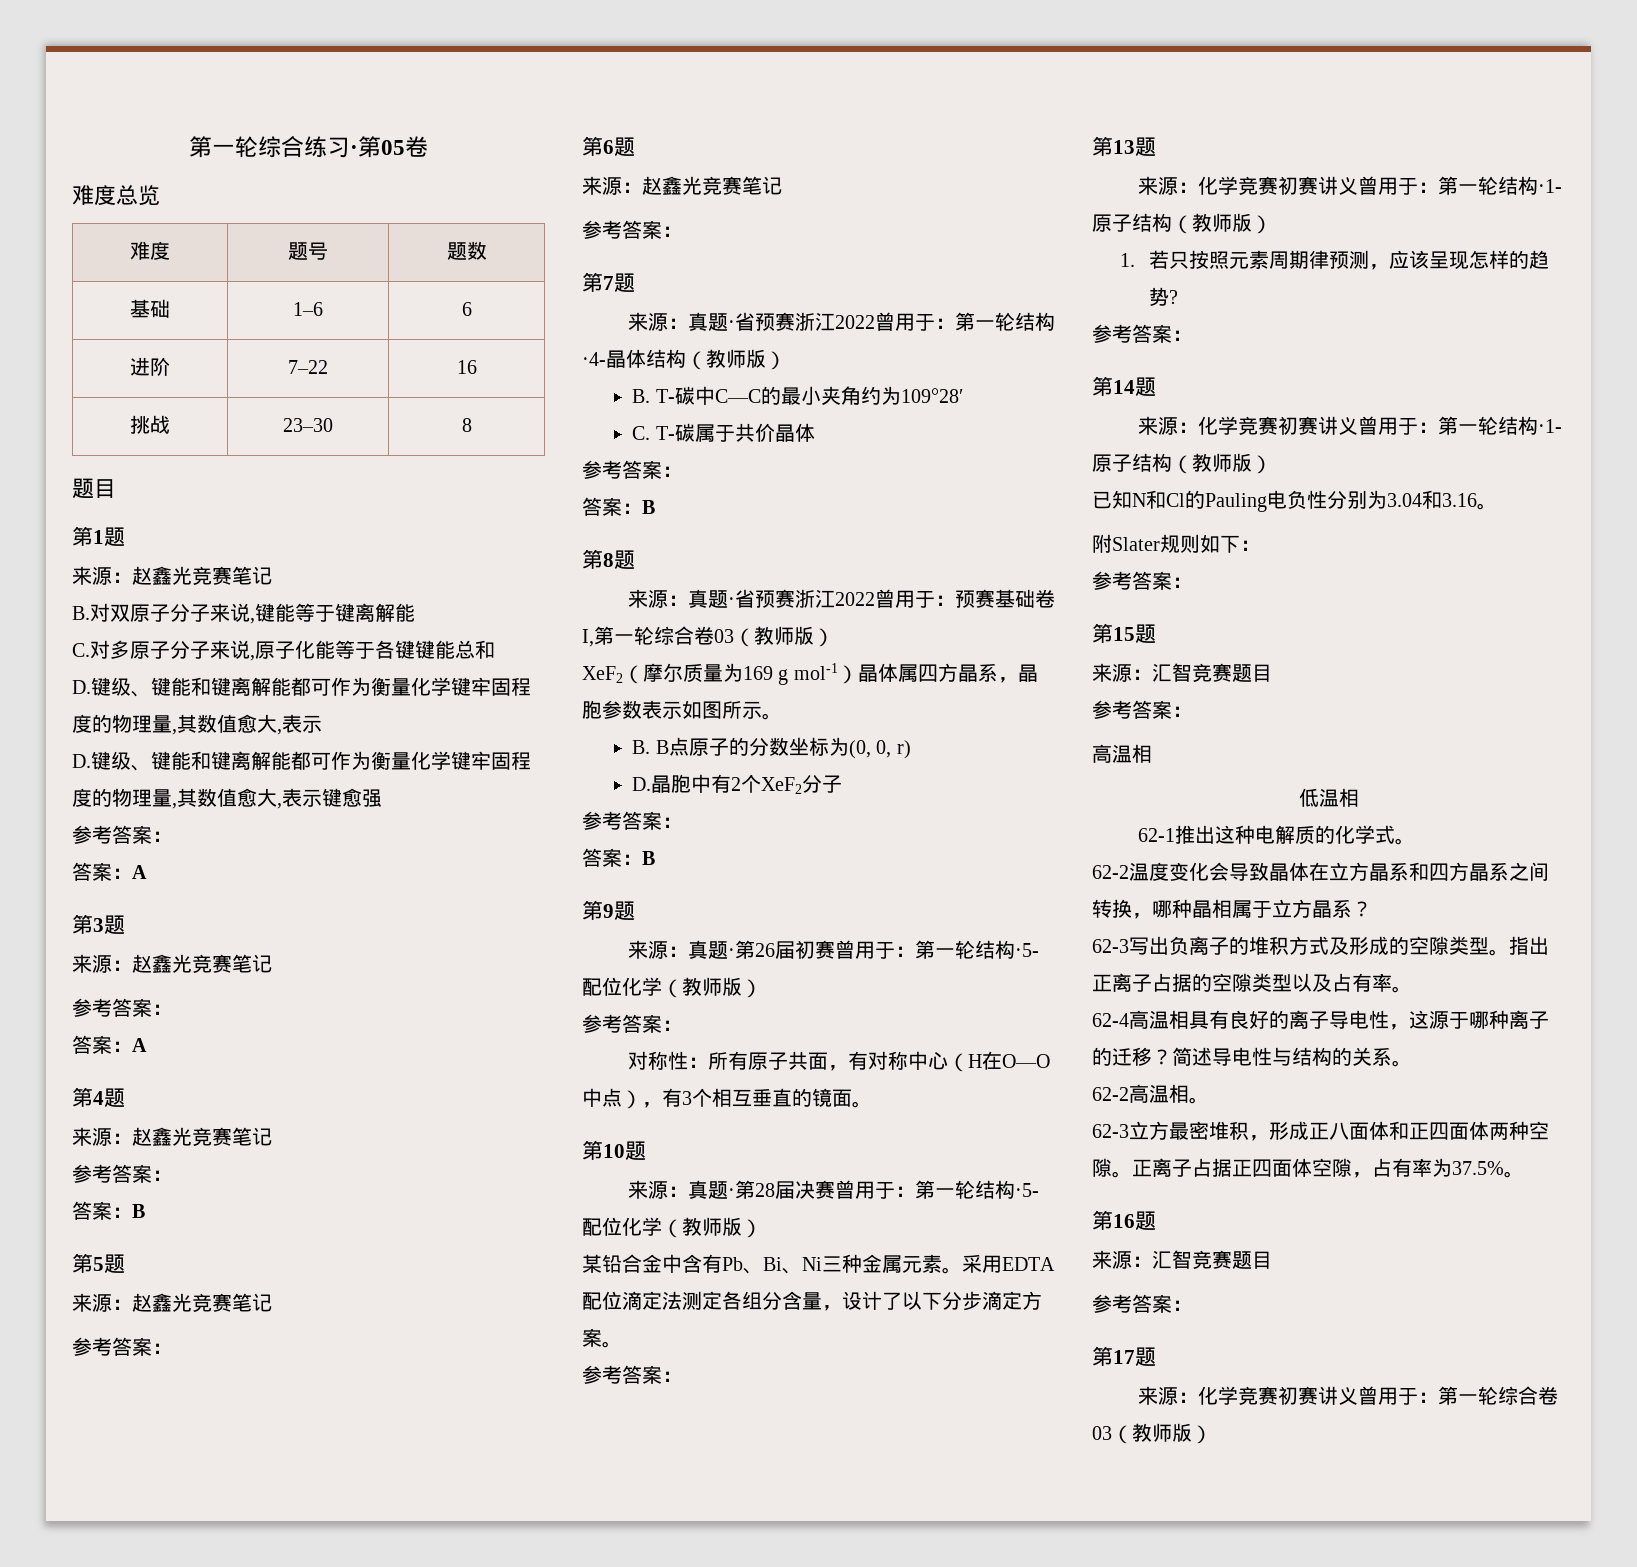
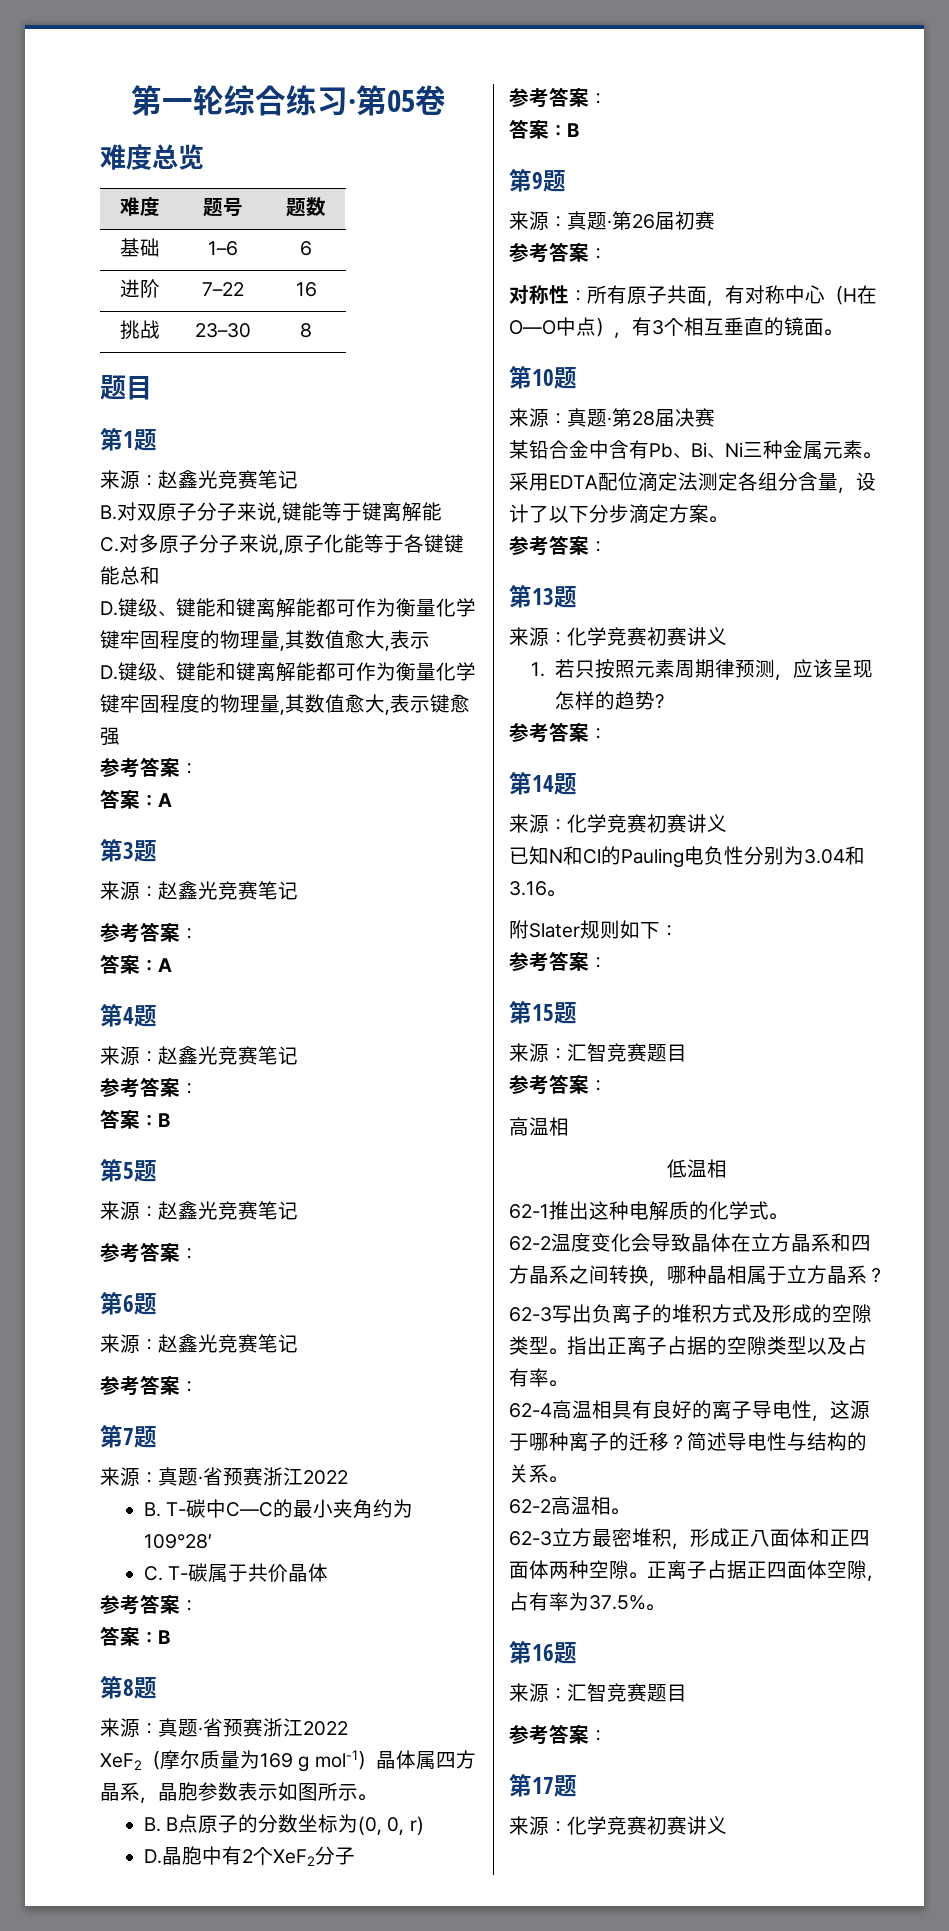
[874,312,1055,331] [582,349,786,370] 曾用于：第一轮结构·4-晶体结构（教师版） -> (348, 1477) none
[874,589,1055,608] [582,626,834,647] 曾用于：预赛基础卷I,第一轮综合卷03（教师版） -> (348, 1728) none
[834,940,1039,959] [582,977,762,998] 曾用于：第一轮结构·5-配位化学（教师版） -> (715, 220) none
[834,1180,1039,1199] [582,1217,762,1238] 曾用于：第一轮结构·5-配位化学（教师版） -> (715, 417) none
[1357,176,1562,195] [1092,213,1272,234] 曾用于：第一轮结构·1-原子结构（教师版） -> (727, 636) none
[1357,416,1562,435] [1092,453,1272,474] 曾用于：第一轮结构·1-原子结构（教师版） -> (727, 823) none
[1357,1386,1558,1405] [1092,1423,1212,1444] 曾用于：第一轮综合卷03（教师版） -> (727, 1825) none

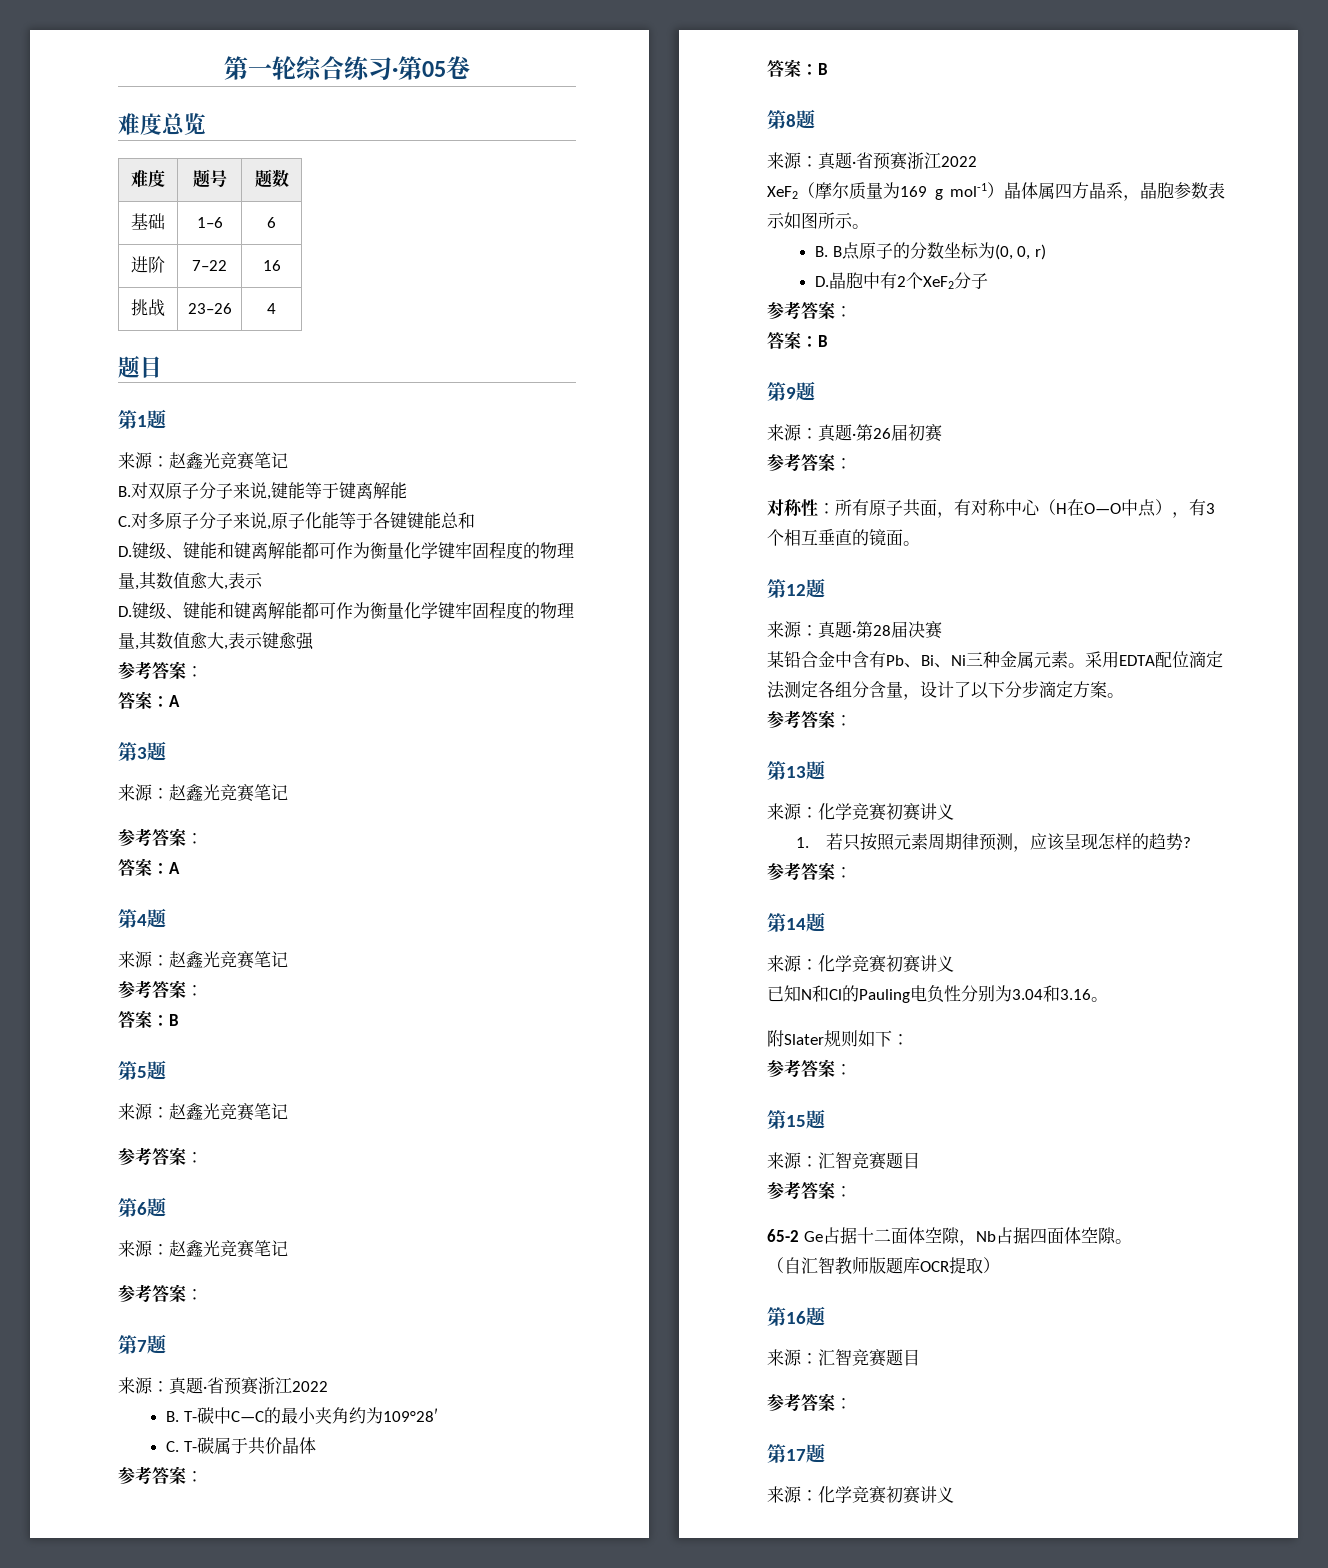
[194,323,251,338] [300,323,312,338] 23–30 | 8 -> [187,303,232,314] [267,303,276,314] 23–26 | 4
[532,369,554,386] 10 -> [786,584,806,596] 12
[509,1117,569,1136] [667,1159,727,1178] [509,1201,787,1221] [509,1233,871,1252] [509,1265,885,1286] [509,1304,872,1323] [509,1336,867,1355] [509,1368,567,1387] [509,1400,870,1421] [509,1432,867,1451] [509,1464,567,1483] [509,1496,629,1515] [509,1528,870,1549] [509,1560,885,1581] [509,1592,664,1611] 高温相 // 低温相 // 62-1推出这种电解质的化学式。 // 62-2温度变化会导致晶体在立方晶系和四方晶系之间转换，哪种晶相属于立方晶系？ // 62-3写出负离子的堆积方式及形成的空隙类型。指出正离子占据的空隙类型以及占有率。 // 62-4高温相具有良好的离子导电性，这源于哪种离子的迁移？简述导电性与结构的关系。 // 62-2高温相。 // 62-3立方最密堆积，形成正八面体和正四面体两种空隙。正离子占据正四面体空隙，占有率为37.5%。 -> [767,1227,1132,1246] [767,1256,1000,1275] 65-2 Ge占据十二面体空隙，Nb占据四面体空隙。 // （自汇智教师版题库OCR提取）

